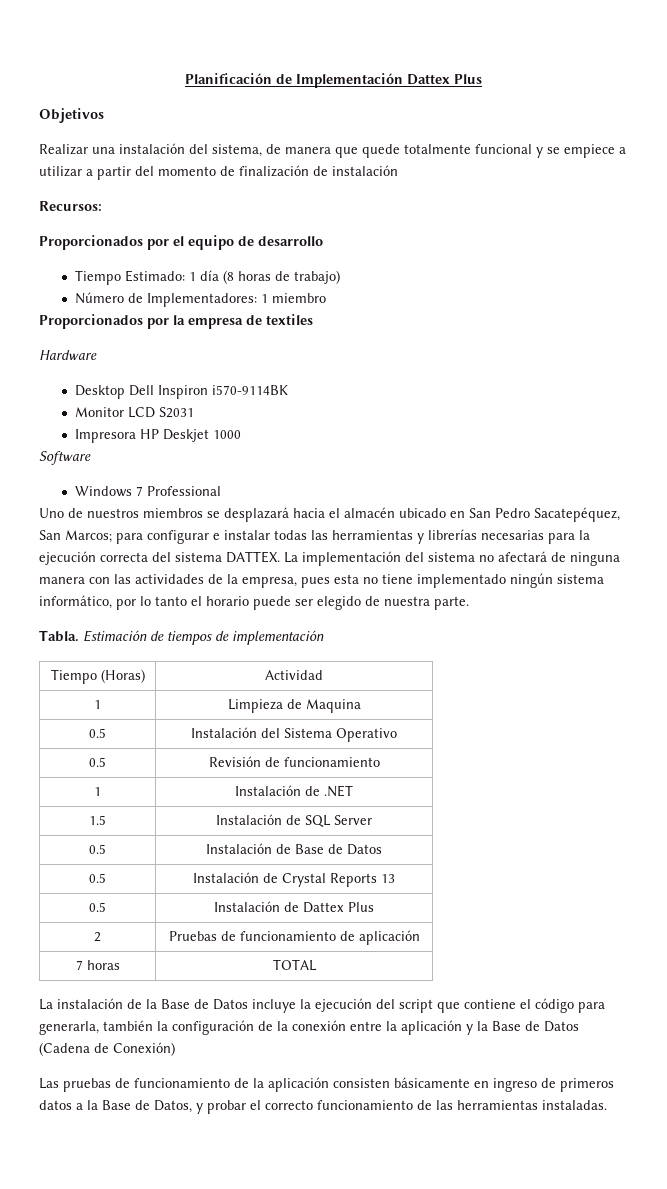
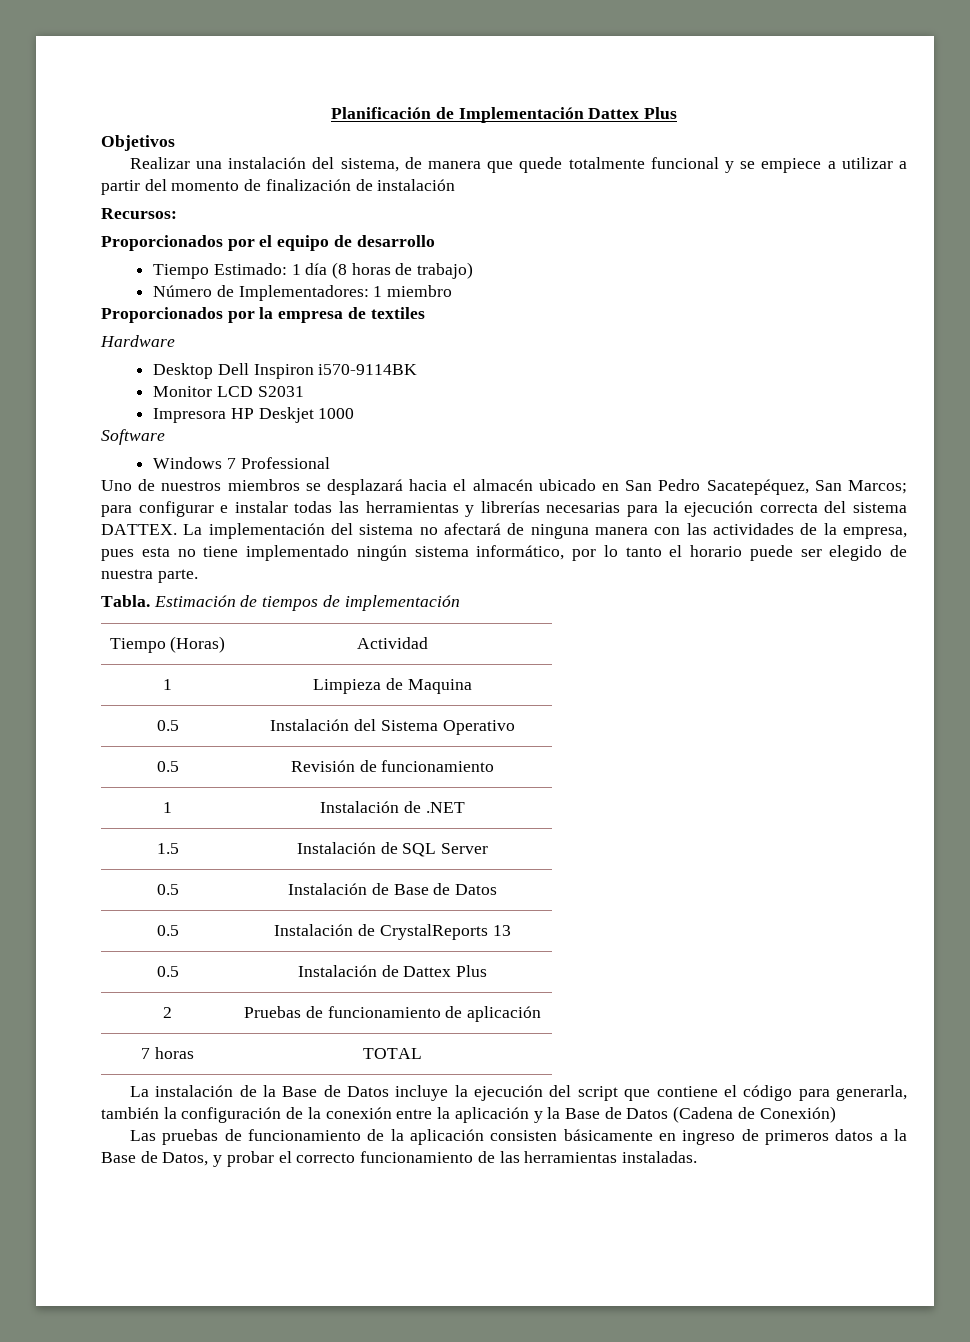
[282,873,377,887] Crystal Reports -> [379,924,488,940] CrystalReports

